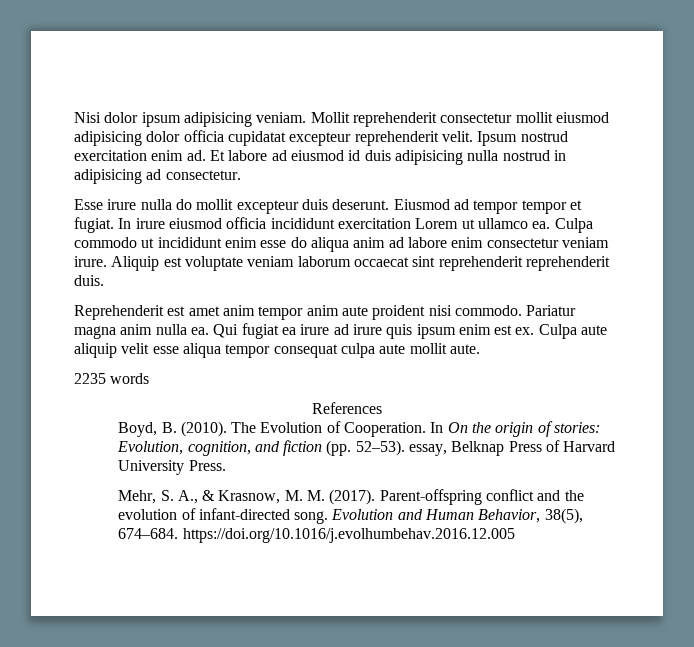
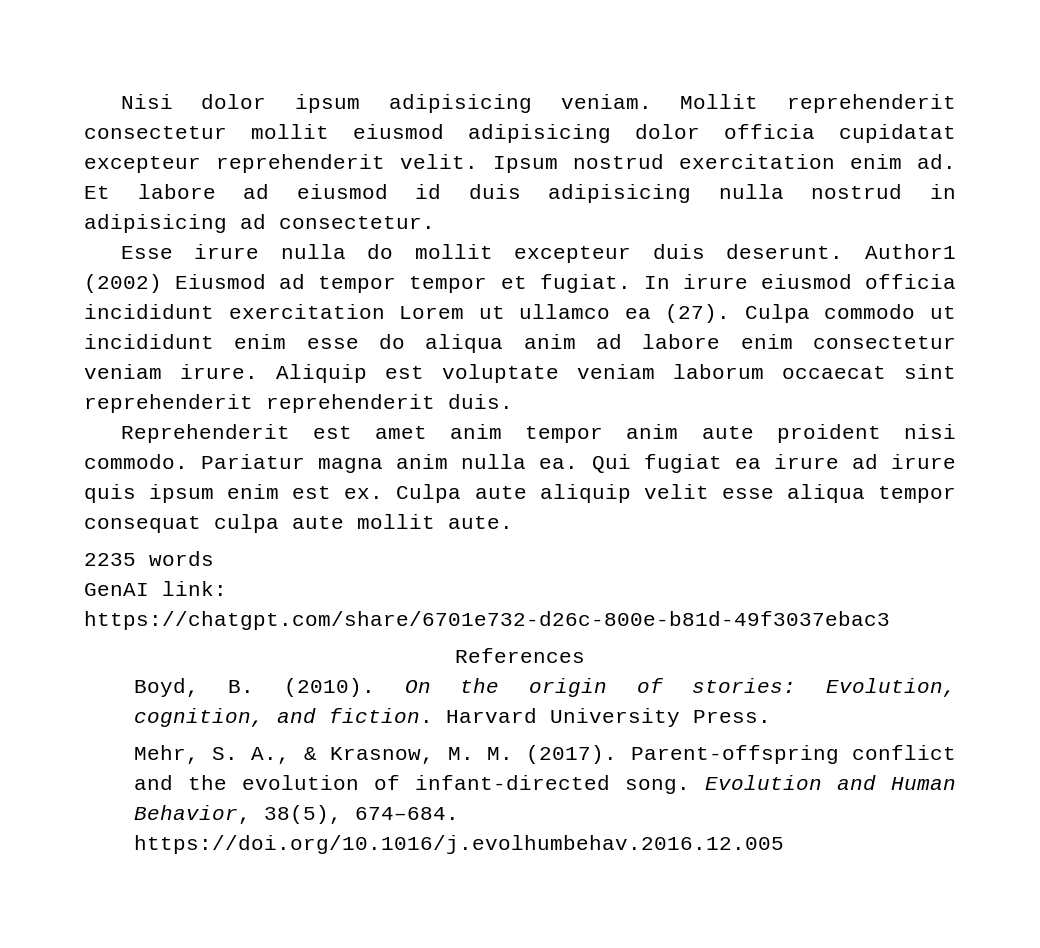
(390, 204) none -> [864,244,956,259] [84,274,162,293] Author1 (2002)
[532,221,551,229] ea. -> [624,304,731,323] ea (27).
(150, 378) none -> [84,581,227,596] [84,611,890,630] // GenAI link: https://chatgpt.com/share/6701e732-d26c-800e-b81d-49f3037ebac3
[231,421,444,437] The Evolution of Cooperation. In -> (376, 687) none
[283,440,561,456] fiction (pp. 52–53). essay, Belknap Press of -> [328,708,433,723] fiction.

